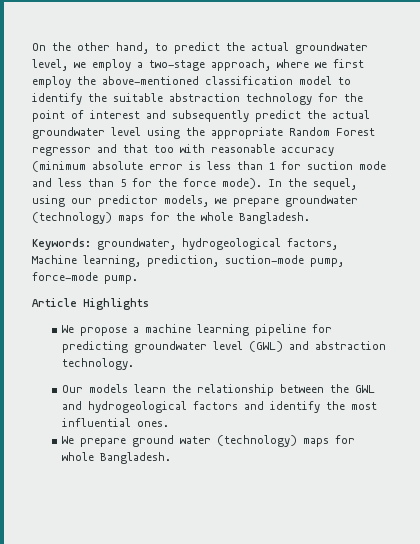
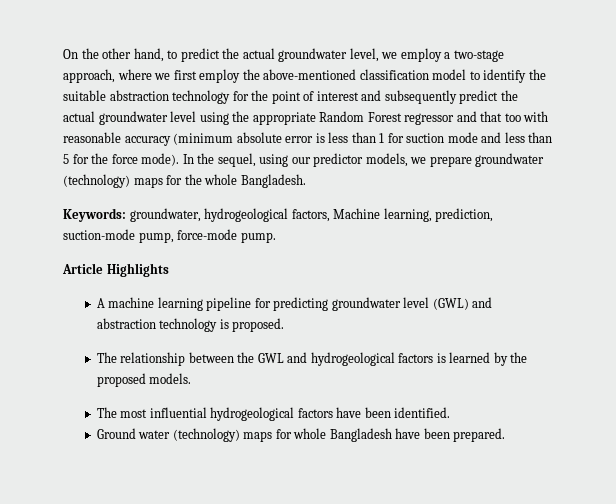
[62,325,140,336] We propose a -> [96,298,105,308] A
[62,358,135,370] [62,384,192,393] technology. // Our models learn the -> [159,318,285,332] [96,352,117,363] technology is proposed. // The
[244,401,378,413] [62,418,170,427] [62,435,175,447] and identify the most influential ones. // We prepare ground -> [436,352,528,366] [96,373,192,387] [96,407,451,421] [96,428,136,439] is learned by the proposed models. // The most influential hydrogeological factors have been identified. // Ground
[100,452,172,464] Bangladesh. -> [329,428,506,442] Bangladesh have been prepared.

